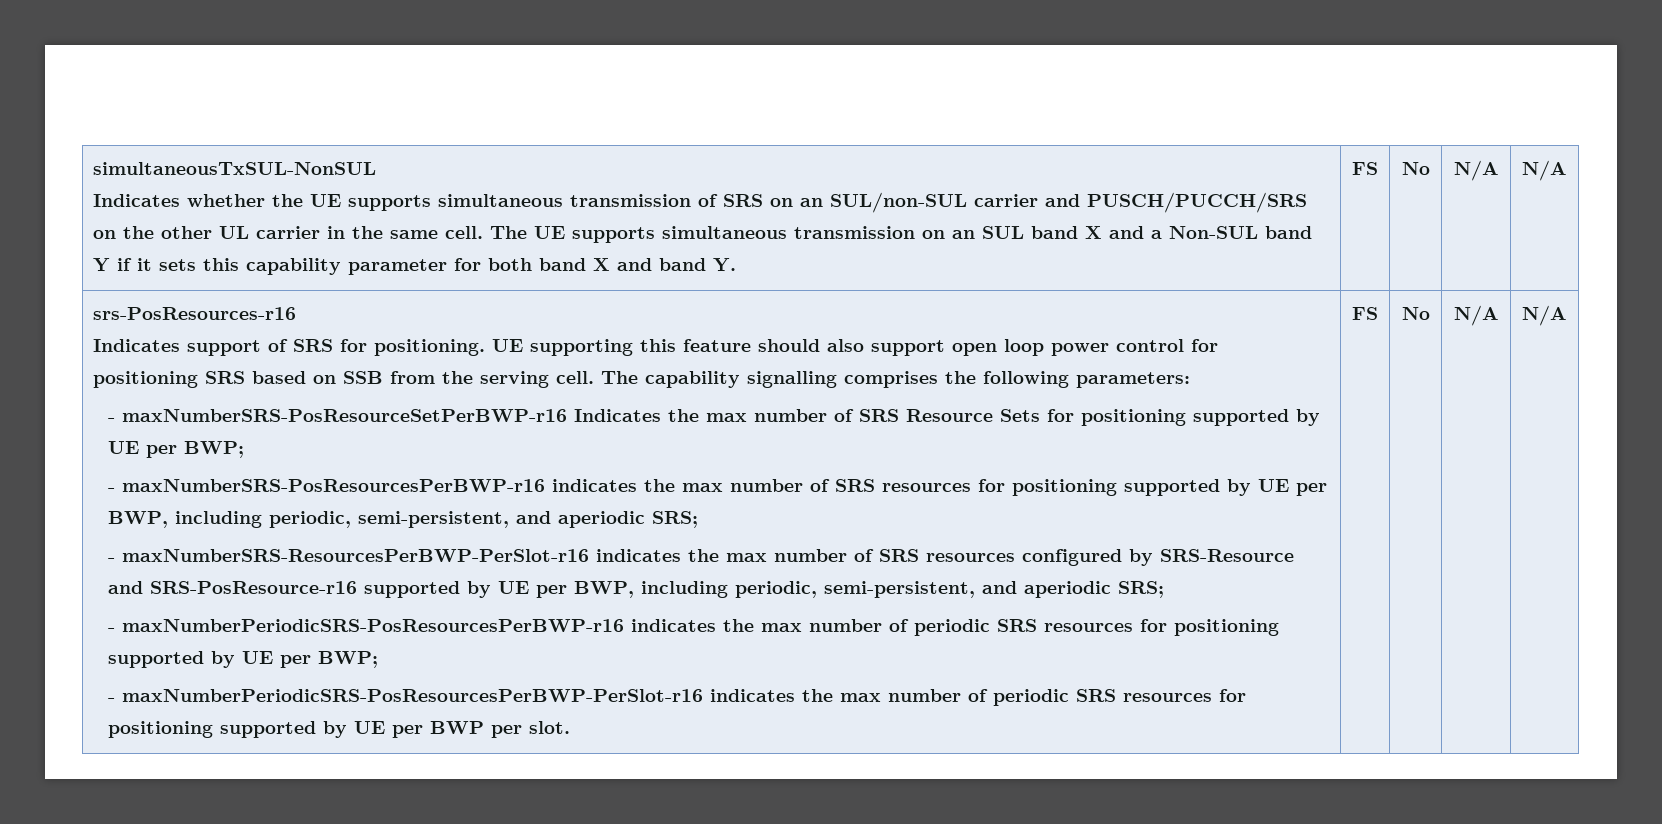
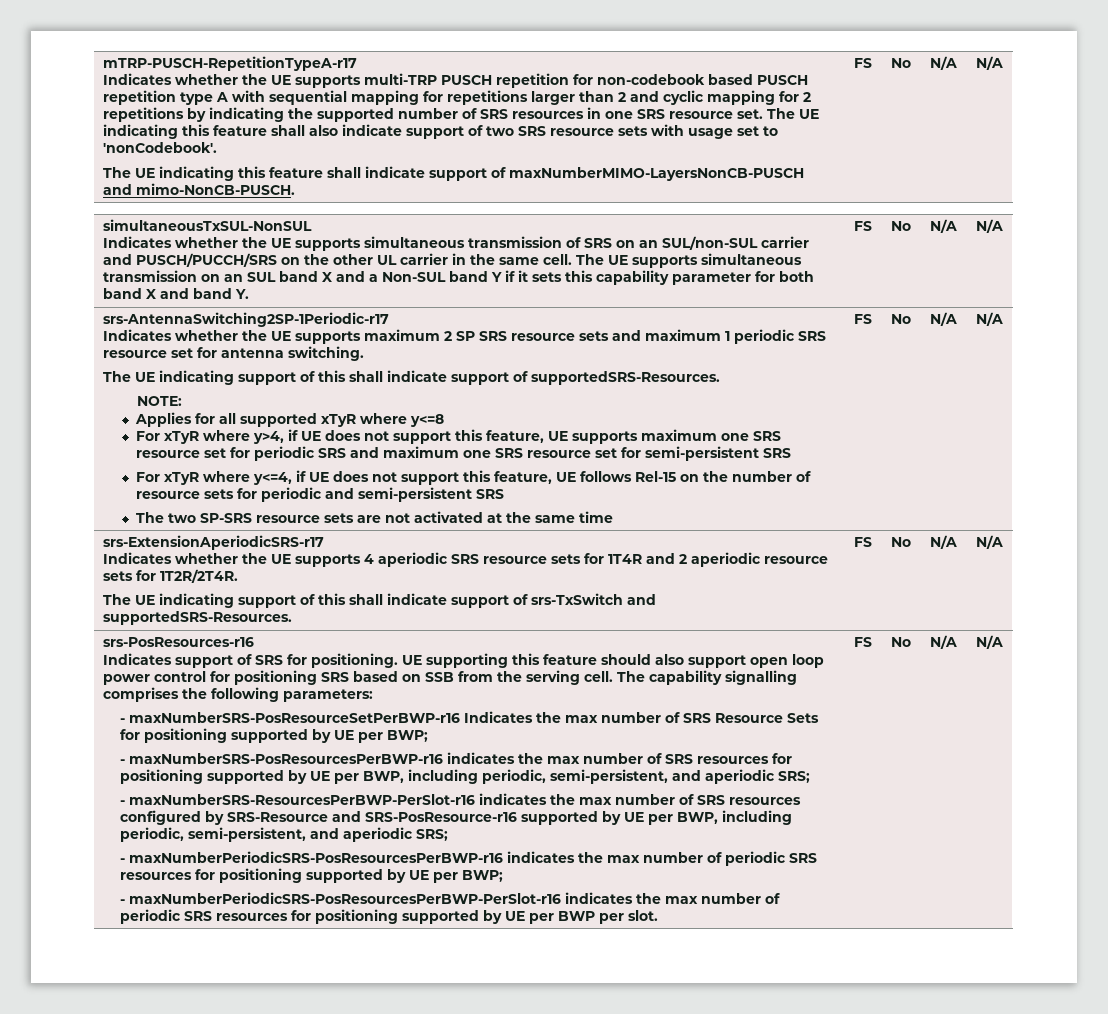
(93, 168) none -> [103,56,358,71] [103,73,809,88] [103,90,812,105] [103,107,820,122] [103,124,779,139] [103,142,218,153] [103,166,805,181] [103,183,296,195] [854,58,872,68] [891,58,911,68] [930,56,957,70] [976,56,1003,70] mTRP-PUSCH-RepetitionTypeA-r17 // Indicates whether the UE supports multi-TRP PUSCH repetition for non-codebook based PUSCH repetition type A with sequential mapping for repetitions larger than 2 and cyclic mapping for 2 repetitions by indicating the supported number of SRS resources in one SRS resource set. The UE indicating this feature shall also indicate support of two SRS resource sets with usage set to 'nonCodebook'. // The UE indicating this feature shall indicate support of maxNumberMIMO-LayersNonCB-PUSCH and mimo-NonCB-PUSCH. | FS | No | N/A | N/A //
(1567, 170) none -> [103,312,390,327] [103,329,827,344] [103,346,365,361] [103,370,721,385] [137,396,183,406] [134,412,444,427] [135,429,781,444] [135,446,791,461] [135,470,811,485] [135,487,504,502] [135,511,613,523] [854,314,872,324] [891,314,911,324] [930,312,957,326] [976,312,1003,326] [103,535,325,550] [103,552,829,567] [103,569,239,583] [103,593,657,608] [103,611,293,625] [854,537,872,547] [891,537,911,547] [930,535,957,549] [976,535,1003,549] // srs-AntennaSwitching2SP-1Periodic-r17 // Indicates whether the UE supports maximum 2 SP SRS resource sets and maximum 1 periodic SRS resource set for antenna switching. // The UE indicating support of this shall indicate support of supportedSRS-Resources. // NOTE: // Applies for all supported xTyR where y<=8 // For xTyR where y>4, if UE does not support this feature, UE supports maximum one SRS resource set for periodic SRS and maximum one SRS resource set for semi-persistent SRS // For xTyR where y<=4, if UE does not support this feature, UE follows Rel-15 on the number of resource sets for periodic and semi-persistent SRS // The two SP-SRS resource sets are not activated at the same time | FS | No | N/A | N/A // srs-ExtensionAperiodicSRS-r17 // Indicates whether the UE supports 4 aperiodic SRS resource sets for 1T4R and 2 aperiodic resource sets for 1T2R/2T4R. // The UE indicating support of this shall indicate support of srs-TxSwitch and supportedSRS-Resources. | FS | No | N/A | N/A

